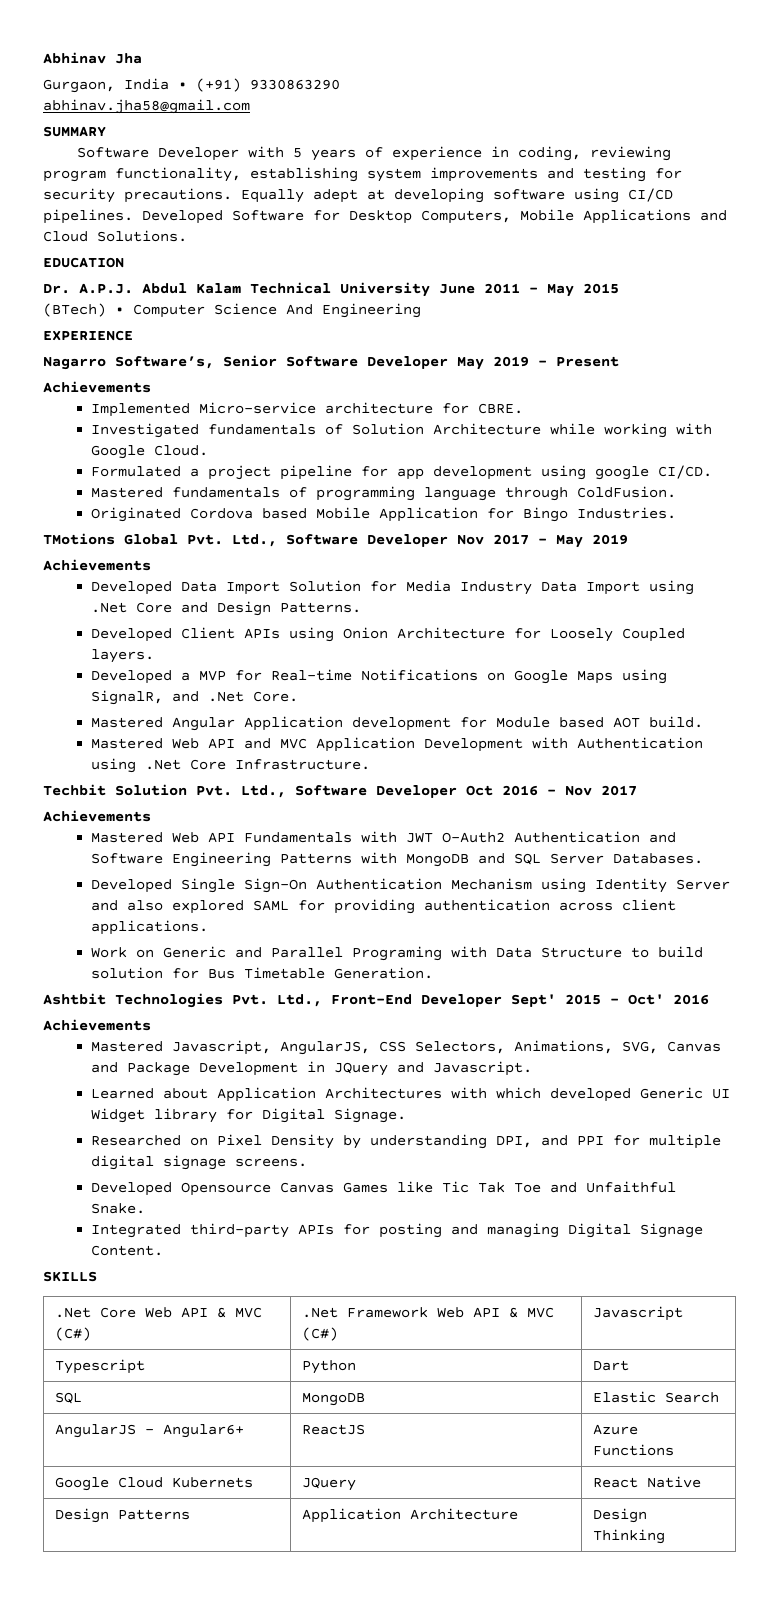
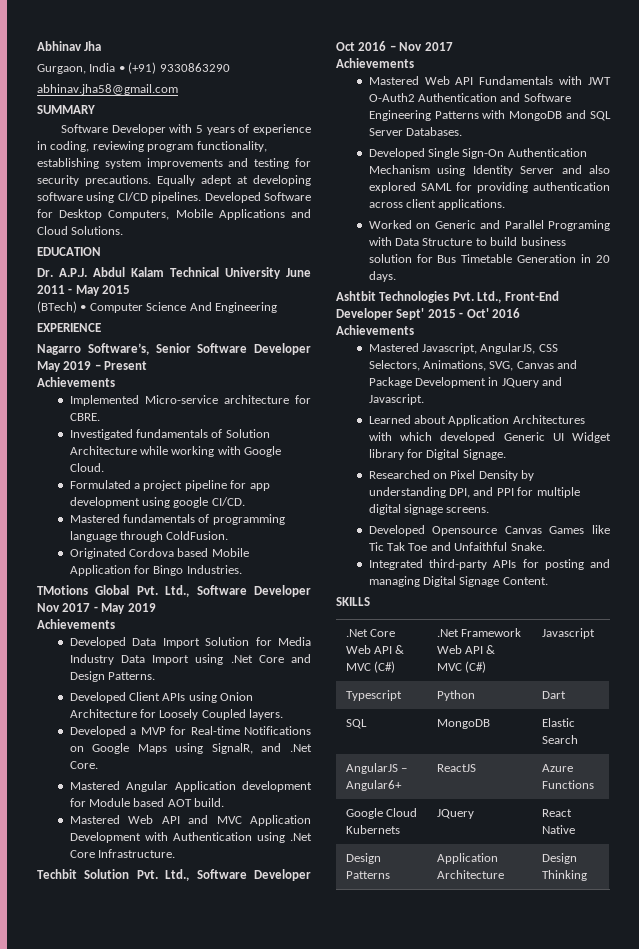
[90,947,127,958] Work -> [368,220,412,229] Worked
(703, 952) none -> [520,237,566,246] business
[333,967,433,979] Generation. -> [517,254,610,263] [368,271,396,282] Generation in 20 days.

